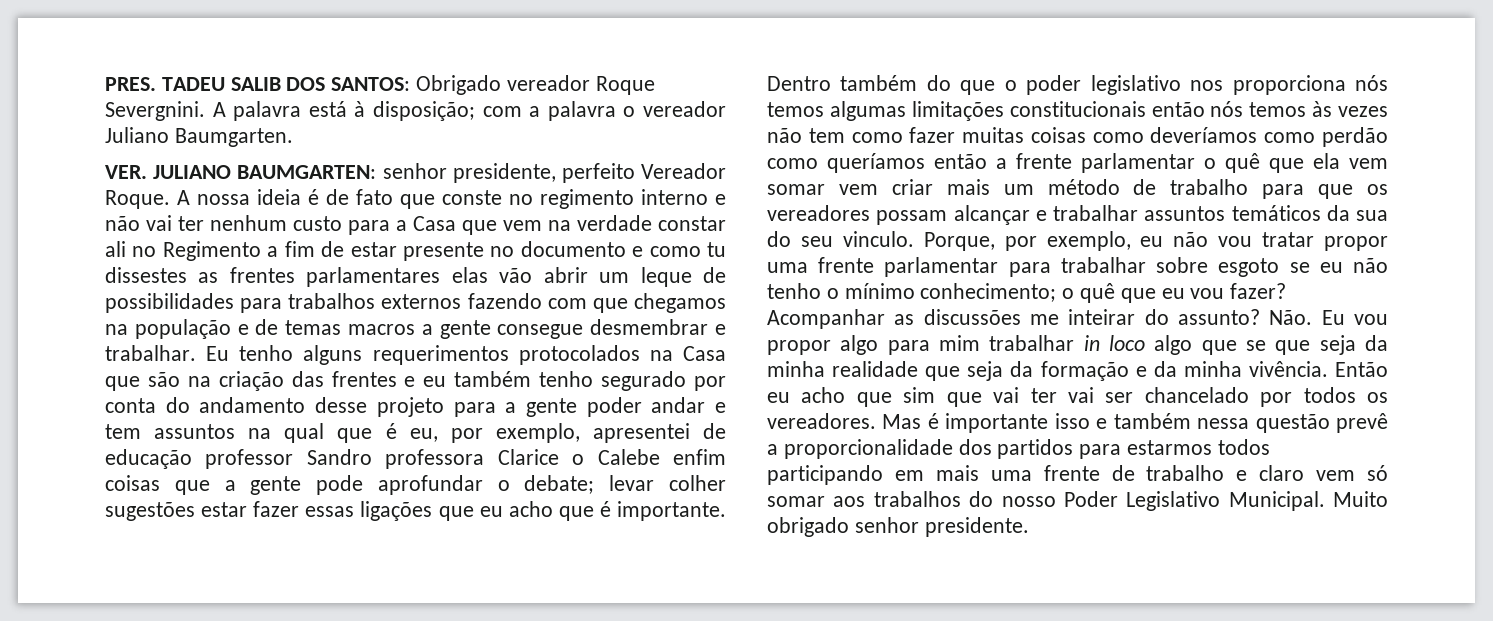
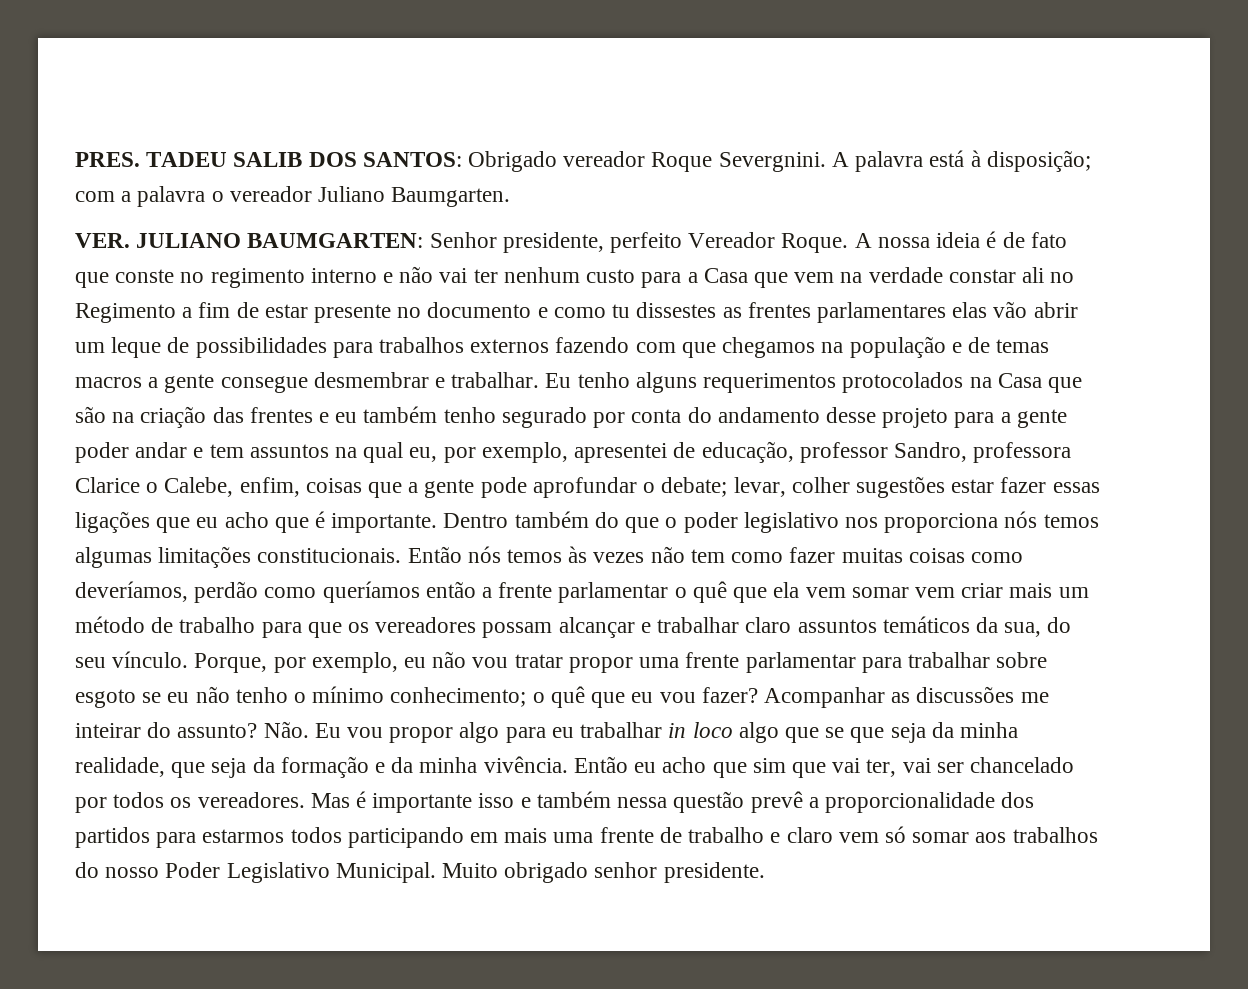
[382,163,447,179] senhor -> [429,232,497,248] Senhor
[337,423,397,443] que é -> (404, 452) none
[105,449,372,469] educação professor Sandro -> [701,441,967,463] educação, professor Sandro,
[597,449,727,465] Calebe enfim -> [164,477,300,497] Calebe, enfim,
[609,475,655,491] levar -> [733,477,786,497] levar,
[1009,101,1205,117] constitucionais então -> [257,546,462,563] constitucionais. Então
[1150,127,1316,143] deveríamos como -> [75,581,188,602] deveríamos,
(1138, 213) none -> [745,617,792,633] claro
[1356,210,1388,221] sua -> [1004,622,1042,637] sua,
[842,231,914,247] vinculo. -> [112,651,189,668] vínculo.
[939,335,980,351] mim -> [551,727,574,738] eu
[832,361,919,377] realidade -> [75,757,165,777] realidade,
[1030,388,1057,403] ter -> [866,759,897,777] ter,

